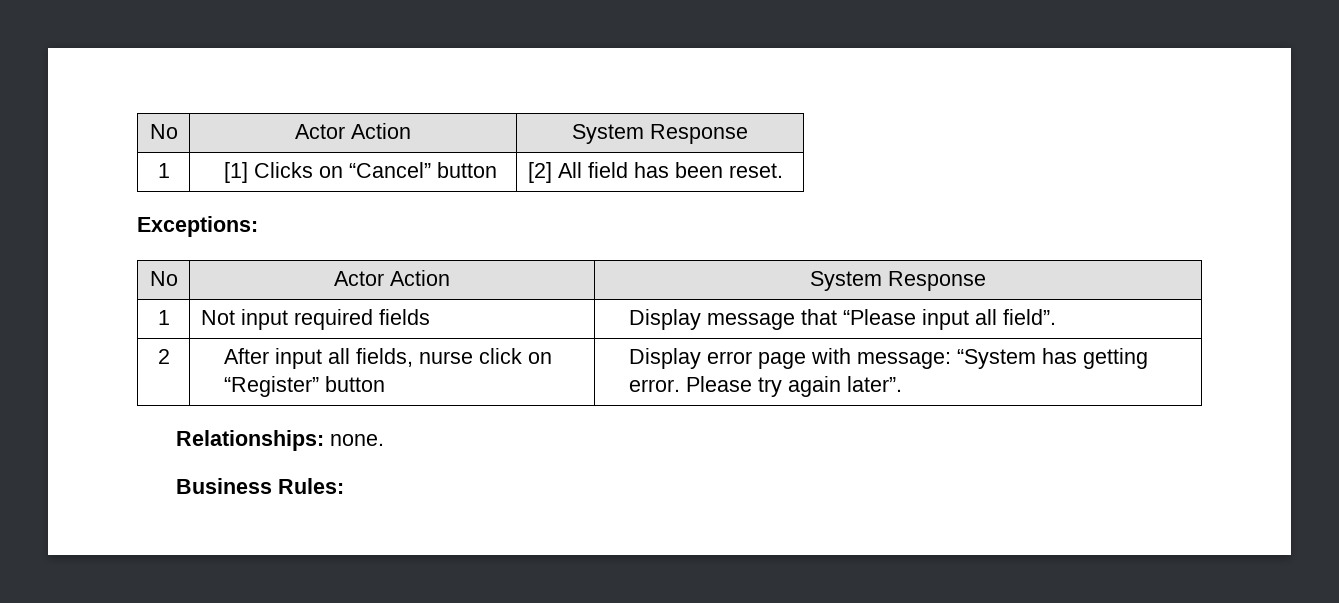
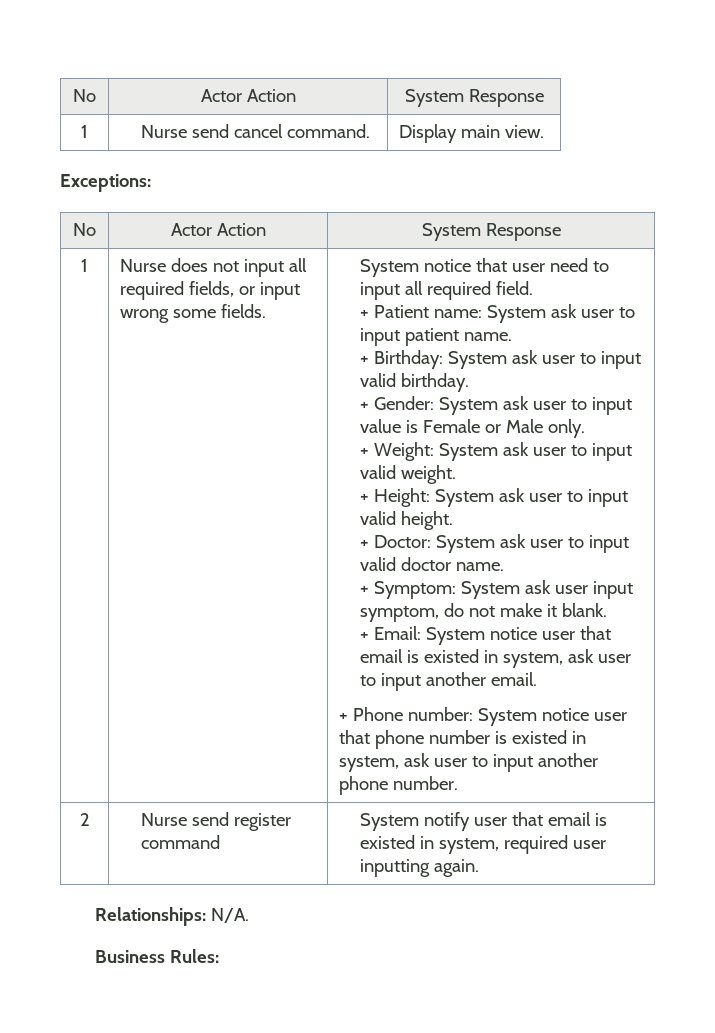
[149,124,178,139] [295,123,411,139] [572,124,748,144] [157,163,170,178] [224,162,498,183] [527,162,783,183] No | Actor Action | System Response // 1 | [1] Clicks on “Cancel” button | [2] All field has been reset. -> [73,89,96,102] [200,89,296,102] [404,89,544,107] [81,125,88,138] [141,124,371,138] [399,124,545,143] No | Actor Action | System Response // 1 | Nurse send cancel command. | Display main view.
[200,309,430,330] [629,309,1057,330] [157,349,170,364] [224,348,553,369] [224,376,386,397] [629,348,1149,369] [629,376,903,397] Not input required fields | Display message that “Please input all field”. // 2 | After input all fields, nurse click on “Register” button | Display error page with message: “System has getting error. Please try again later”. -> [120,258,308,277] [120,281,301,300] [120,304,267,323] [360,258,610,277] [360,281,534,300] [360,304,636,323] [360,328,513,346] [360,350,642,369] [360,373,470,392] [360,396,633,415] [360,419,586,438] [360,442,633,461] [360,465,457,484] [360,488,629,507] [360,511,454,530] [360,534,630,553] [360,557,505,571] [360,580,634,599] [360,603,608,622] [360,626,612,645] [360,649,632,668] [360,672,538,691] [339,707,628,726] [339,730,587,749] [339,753,599,772] [339,776,459,795] [79,813,90,826] [141,812,292,831] [141,835,221,849] [360,812,608,831] [360,835,607,854] [360,859,480,877] Nurse does not input all required fields, or input wrong some fields. | System notice that user need to input all required field. // + Patient name: System ask user to input patient name. // + Birthday: System ask user to input valid birthday. // + Gender: System ask user to input value is Female or Male only. // + Weight: System ask user to input valid weight. // + Height: System ask user to input valid height. // + Doctor: System ask user to input valid doctor name. // + Symptom: System ask user input symptom, do not make it blank. // + Email: System notice user that email is existed in system, ask user to input another email. // + Phone number: System notice user that phone number is existed in system, ask user to input another phone number. // 2 | Nurse send register command | System notify user that email is existed in system, required user inputting again.
[330,434,385,446] none. -> [211,908,250,923] N/A.

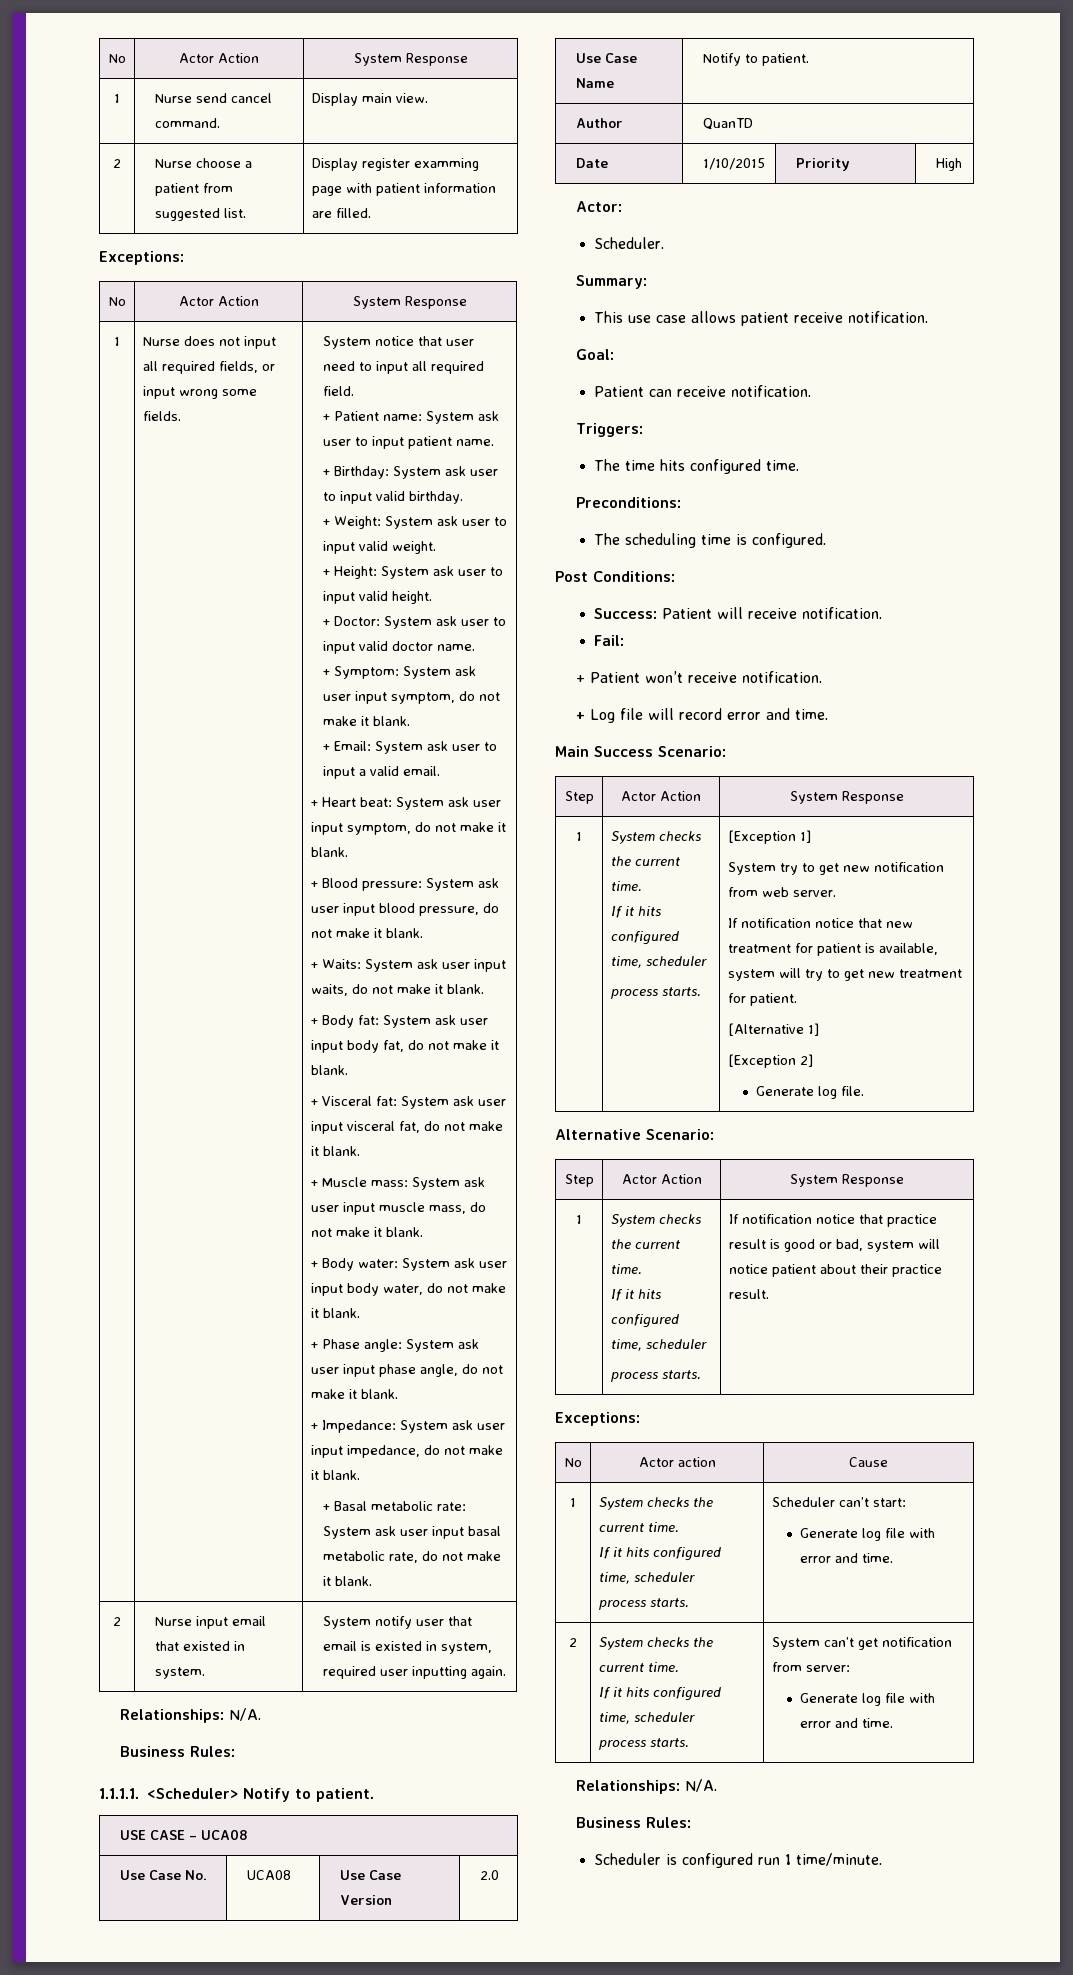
(545, 131) none -> [113,159,121,168] [155,158,253,168] [155,183,234,196] [155,208,247,221] [311,158,479,171] [311,183,496,196] [311,208,371,218] // 2 | Nurse choose a patient from suggested list. | Display register examming page with patient information are filled.
[360,396,633,415] [360,419,586,438] // + Gender: System ask user to input value is Female or Male only. -> (464, 497) none
[490,626,612,640] [360,649,632,668] [360,672,487,691] notice user that email is existed in system, ask user to input another -> [427,741,498,751] [323,766,400,779] ask user to input a valid
[353,707,628,726] [339,730,587,749] [339,753,599,772] [339,776,459,795] [79,813,90,826] [141,812,292,831] [141,835,221,849] Phone number: System notice user that phone number is existed in system, ask user to input another phone number. // 2 | Nurse send register command -> [321,797,501,810] [310,822,506,835] [310,847,348,857] [310,878,499,891] [310,903,499,916] [310,928,423,938] [310,959,506,972] [310,984,484,996] [310,1015,488,1028] [310,1040,499,1053] [310,1065,348,1075] [310,1096,506,1109] [310,1121,503,1134] [310,1146,360,1156] [310,1177,485,1190] [310,1202,486,1215] [310,1227,423,1237] [310,1258,507,1271] [310,1283,506,1296] [310,1308,360,1318] [310,1339,479,1352] [310,1364,503,1377] [310,1389,398,1399] [310,1420,505,1433] [310,1445,503,1458] [310,1470,360,1480] [323,1501,467,1511] [323,1526,502,1539] [323,1551,502,1563] [323,1576,373,1586] [113,1617,121,1626] [155,1616,267,1629] [155,1641,246,1651] [155,1667,206,1679] Heart beat: System ask user input symptom, do not make it blank. // + Blood pressure: System ask user input blood pressure, do not make it blank. // + Waits: System ask user input waits, do not make it blank. // + Body fat: System ask user input body fat, do not make it blank. // + Visceral fat: System ask user input visceral fat, do not make it blank. // + Muscle mass: System ask user input muscle mass, do not make it blank. // + Body water: System ask user input body water, do not make it blank. // + Phase angle: System ask user input phase angle, do not make it blank. // + Impedance: System ask user input impedance, do not make it blank. // + Basal metabolic rate: System ask user input basal metabolic rate, do not make it blank. // 2 | Nurse input email that existed in system.
(220, 956) none -> [99,1788,374,1802] [120,1829,249,1840] [120,1870,208,1880] [247,1870,292,1880] [340,1870,402,1880] [340,1895,393,1905] [480,1870,500,1880] [576,53,638,63] [576,78,615,88] [703,53,810,66] [576,118,624,128] [703,118,754,130] [576,158,609,168] [703,158,766,170] [796,158,851,171] [936,158,963,171] [576,201,623,212] [593,237,664,249] [576,275,648,289] [593,311,928,326] [576,349,615,360] [593,385,811,397] [576,423,644,437] [593,459,799,474] [576,497,682,508] [593,533,826,548] [555,571,675,582] [593,607,882,619] [593,635,624,646] [576,671,823,683] [576,708,829,723] [555,746,726,757] [564,791,594,804] [621,791,701,801] [789,791,904,804] [576,832,582,841] [610,831,701,844] [610,856,680,866] [610,881,642,892] [610,906,661,918] [610,931,679,945] [610,956,707,968] [610,987,701,999] [727,830,811,844] [727,862,944,875] [727,887,836,897] [727,918,913,928] [727,943,938,956] [727,968,962,981] [727,993,797,1006] [727,1023,819,1036] [727,1054,813,1068] [756,1086,865,1099] [555,1129,714,1140] [564,1174,594,1187] [621,1174,702,1184] [790,1174,904,1187] [576,1215,582,1224] [610,1214,701,1227] [610,1239,680,1249] [610,1264,642,1275] [610,1289,661,1301] [610,1314,679,1328] [610,1339,707,1351] [610,1370,701,1382] [728,1214,937,1227] [728,1239,940,1252] [728,1264,942,1277] [728,1289,769,1299] [555,1412,640,1426] [564,1458,582,1467] [638,1457,716,1467] [849,1457,888,1467] [570,1498,576,1507] [598,1497,713,1510] [598,1522,679,1533] [598,1547,721,1561] [598,1572,695,1584] [598,1598,689,1610] [771,1497,906,1507] [800,1528,936,1541] [800,1553,894,1563] [569,1638,577,1647] [598,1637,713,1650] [598,1662,679,1673] [598,1687,721,1701] [598,1712,695,1724] [598,1738,689,1750] [771,1637,952,1650] [771,1662,850,1672] [800,1693,936,1706] [800,1718,894,1728] [576,1779,718,1794] [576,1817,692,1828] [593,1853,882,1868] // 1.1.1.1. <Scheduler> Notify to patient. // USE CASE – UCA08 // Use Case No. | UCA08 | Use Case Version | 2.0 // Use Case Name | Notify to patient. // Author | QuanTD // Date | 1/10/2015 | Priority | High // Actor: // Scheduler. // Summary: // This use case allows patient receive notification. // Goal: // Patient can receive notification. // Triggers: // The time hits configured time. // Preconditions: // The scheduling time is configured. // Post Conditions: // Success: Patient will receive notification. // Fail: // + Patient won’t receive notification. // + Log file will record error and time. // Main Success Scenario: // Step | Actor Action | System Response // 1 | System checks the current time. // If it hits configured time, scheduler // process starts. | [Exception 1] // System try to get new notification from web server. // If notification notice that new treatment for patient is available, system will try to get new treatment for patient. // [Alternative 1] // [Exception 2] // Generate log file. // Alternative Scenario: // Step | Actor Action | System Response // 1 | System checks the current time. // If it hits configured time, scheduler // process starts. | If notification notice that practice result is good or bad, system will notice patient about their practice result. // Exceptions: // No | Actor action | Cause // 1 | System checks the current time. // If it hits configured time, scheduler // process starts. | Scheduler can’t start: // Generate log file with error and time. // 2 | System checks the current time. // If it hits configured time, scheduler // process starts. | System can’t get notification from server: // Generate log file with error and time. // Relationships: N/A. // Business Rules: // Scheduler is configured run 1 time/minute.

